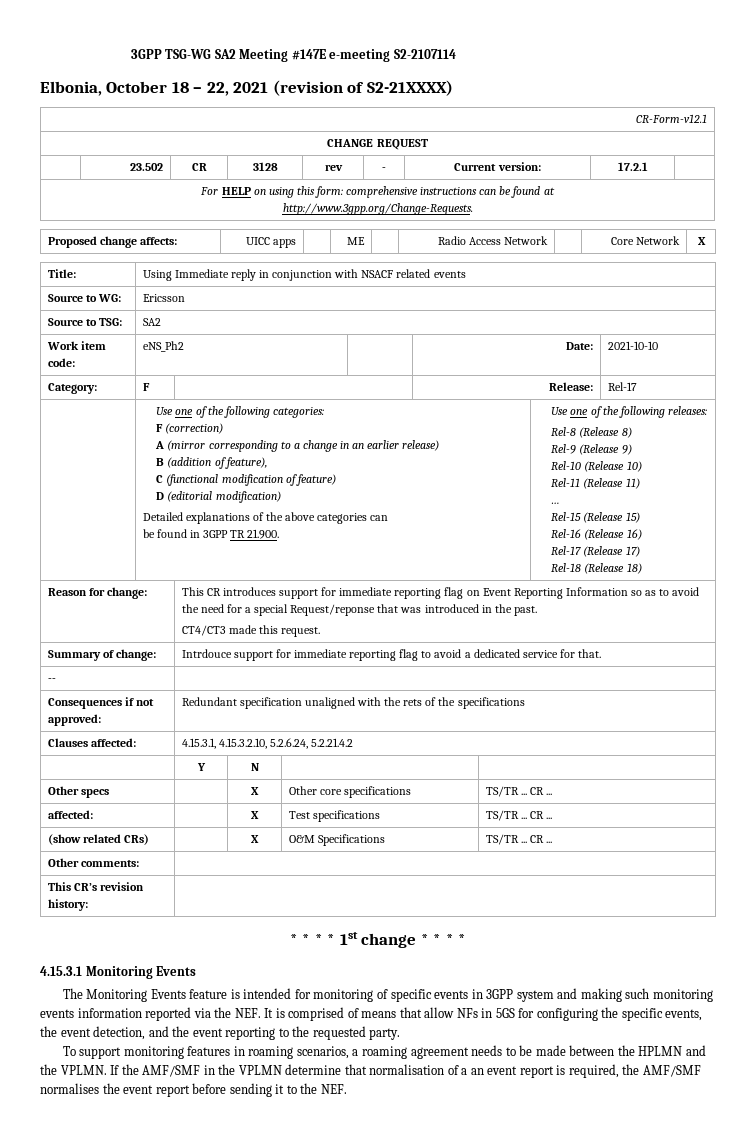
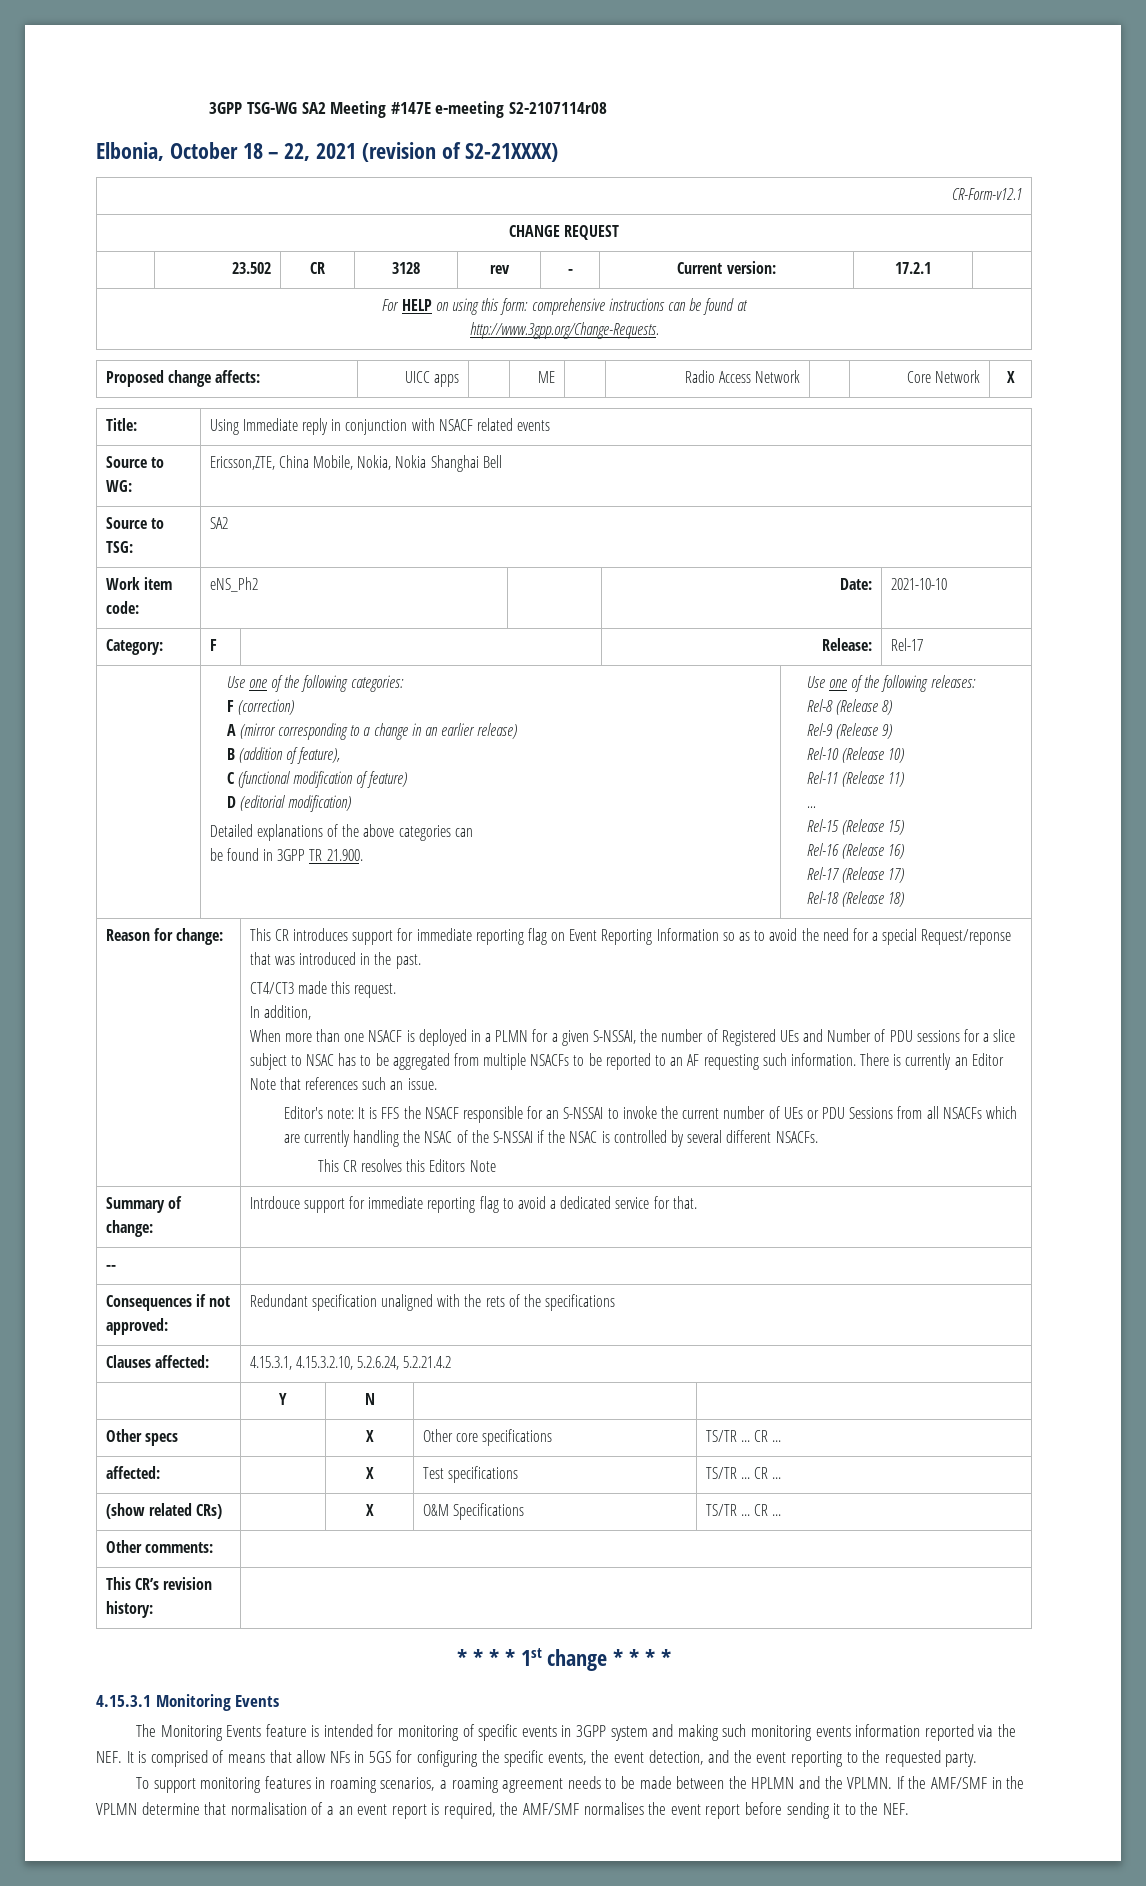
[393,49,456,59] S2-2107114 -> [508,102,607,114] S2-2107114r08
[142,294,185,302] Ericsson -> [209,455,502,472] Ericsson,ZTE, China Mobile, Nokia, Nokia Shanghai Bell
(321, 632) none -> [249,1005,311,1020] [249,1029,1016,1046] [249,1053,1004,1070] [249,1077,437,1090] [283,1106,1018,1123] [283,1130,818,1147] [317,1159,496,1172] // In addition, // When more than one NSACF is deployed in a PLMN for a given S-NSSAI, the number of Registered UEs and Number of PDU sessions for a slice subject to NSAC has to be aggregated from multiple NSACFs to be reported to an AF requesting such information. There is currently an Editor Note that references such an issue. // Editor's note: It is FFS the NSACF responsible for an S-NSSAI to invoke the current number of UEs or PDU Sessions from all NSACFs which are currently handling the NSAC of the S-NSSAI if the NSAC is controlled by several different NSACFs. // This CR resolves this Editors Note

